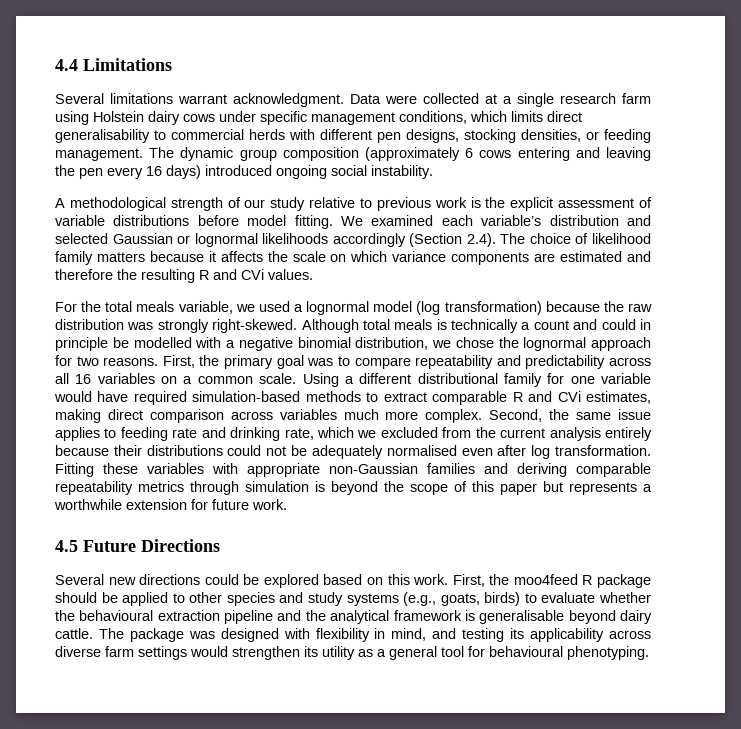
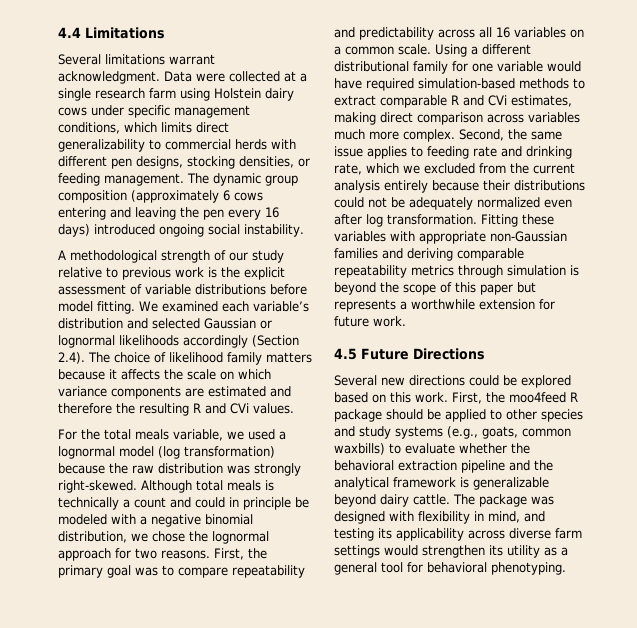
[55,129,150,143] generalisability -> [58,139,145,152] generalizability
[133,337,192,348] modelled -> [58,514,107,525] modeled
[386,445,457,456] normalised -> [477,197,540,208] normalized
[484,592,521,606] birds) -> [522,428,571,437] [334,443,385,455] common waxbills)
[79,610,154,621] behavioural -> [334,460,394,471] behavioral
[479,610,565,624] generalisable -> [473,477,549,490] generalizable
[489,646,563,657] behavioural -> [427,562,487,573] behavioral

